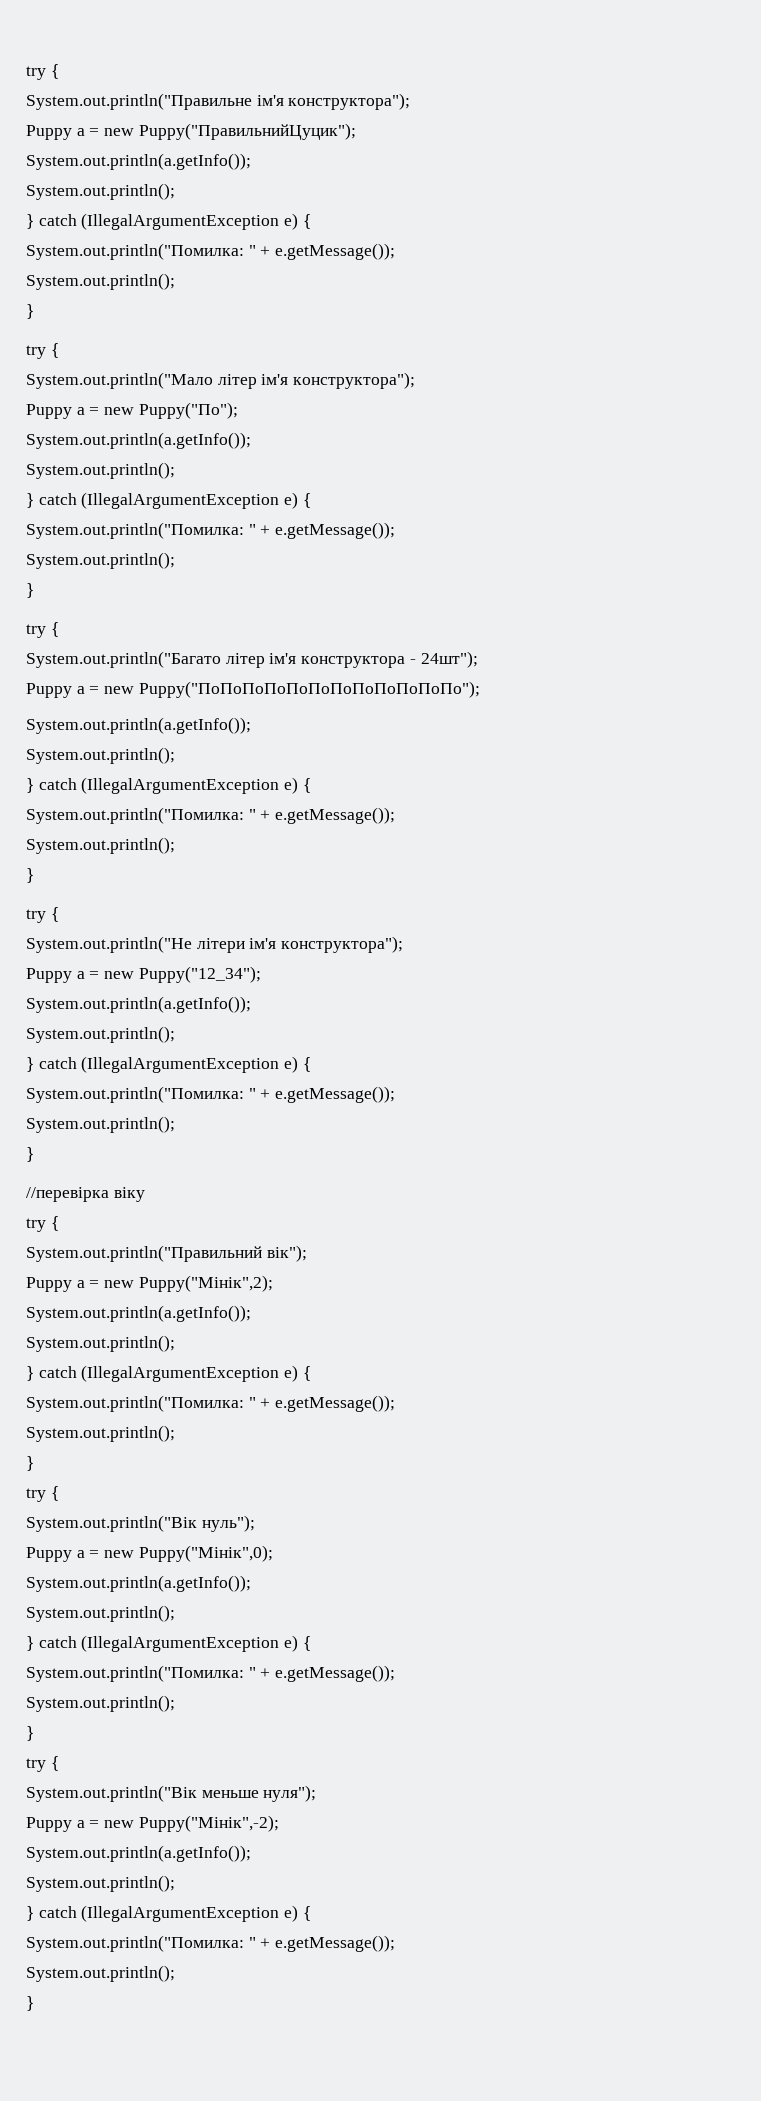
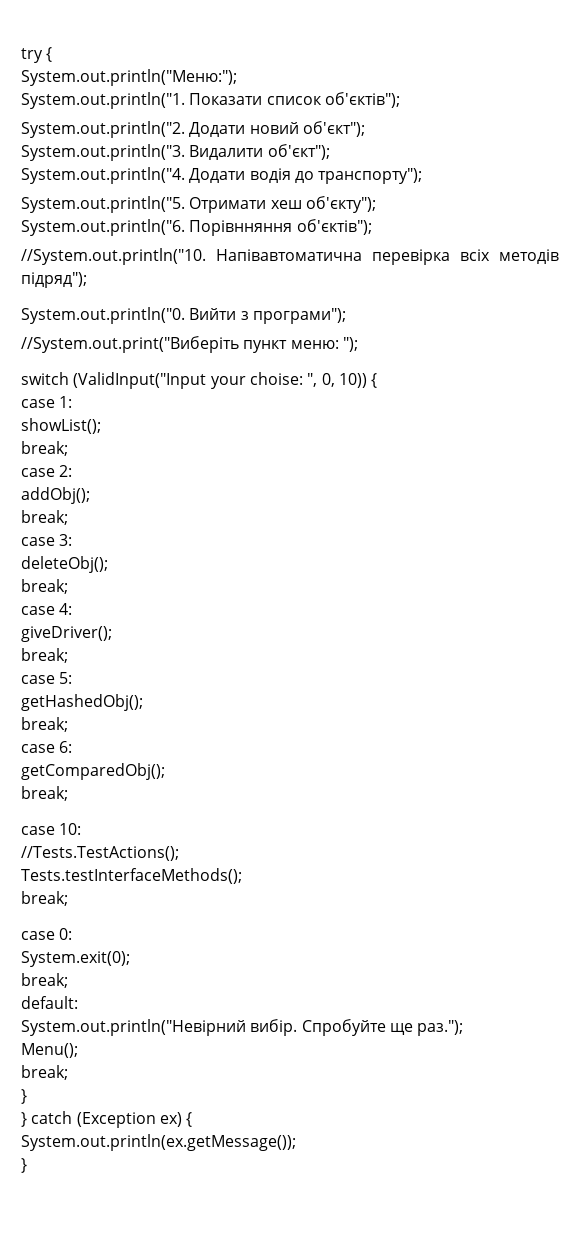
[26,64,59,80] [26,93,411,110] [26,123,356,140] [26,153,251,170] [26,183,175,200] [26,213,311,230] [26,243,396,260] [26,273,175,290] [26,304,34,319] [26,343,59,359] [26,372,416,389] [26,402,238,419] [26,432,251,449] [26,462,175,479] [26,492,311,509] [26,522,396,539] [26,552,175,569] [26,583,34,598] [26,622,59,638] [26,651,478,668] [26,681,480,698] [26,717,251,734] [26,747,175,764] [26,777,311,794] [26,807,396,824] [26,837,175,854] [26,868,34,883] [26,907,59,923] [26,936,404,953] [26,966,261,983] [26,996,251,1013] [26,1026,175,1043] [26,1056,311,1073] [26,1086,396,1103] [26,1116,175,1133] [26,1147,34,1162] [26,1187,145,1202] [26,1216,59,1232] [26,1245,307,1262] [26,1275,273,1292] [26,1305,251,1322] [26,1335,175,1352] [26,1365,311,1382] [26,1395,396,1412] [26,1425,175,1442] [26,1456,34,1471] [26,1486,59,1502] [26,1515,255,1532] [26,1545,273,1562] [26,1575,251,1592] [26,1605,175,1622] [26,1635,311,1652] [26,1665,396,1682] [26,1695,175,1712] [26,1726,34,1741] [26,1756,59,1772] [26,1785,317,1802] [26,1815,279,1832] [26,1845,251,1862] [26,1875,175,1892] [26,1905,311,1922] [26,1935,396,1952] [26,1965,175,1982] try { // System.out.println("Правильне ім'я конструктора"); // Puppy a = new Puppy("ПравильнийЦуцик"); // System.out.println(a.getInfo()); // System.out.println(); // } catch (IllegalArgumentException e) { // System.out.println("Помилка: " + e.getMessage()); // System.out.println(); // } // try { // System.out.println("Мало літер ім'я конструктора"); // Puppy a = new Puppy("По"); // System.out.println(a.getInfo()); // System.out.println(); // } catch (IllegalArgumentException e) { // System.out.println("Помилка: " + e.getMessage()); // System.out.println(); // } // try { // System.out.println("Багато літер ім'я конструктора - 24шт"); // Puppy a = new Puppy("ПоПоПоПоПоПоПоПоПоПоПоПо"); // System.out.println(a.getInfo()); // System.out.println(); // } catch (IllegalArgumentException e) { // System.out.println("Помилка: " + e.getMessage()); // System.out.println(); // } // try { // System.out.println("Не літери ім'я конструктора"); // Puppy a = new Puppy("12_34"); // System.out.println(a.getInfo()); // System.out.println(); // } catch (IllegalArgumentException e) { // System.out.println("Помилка: " + e.getMessage()); // System.out.println(); // } // //перевірка віку // try { // System.out.println("Правильний вік"); // Puppy a = new Puppy("Мінік",2); // System.out.println(a.getInfo()); // System.out.println(); // } catch (IllegalArgumentException e) { // System.out.println("Помилка: " + e.getMessage()); // System.out.println(); // } // try { // System.out.println("Вік нуль"); // Puppy a = new Puppy("Мінік",0); // System.out.println(a.getInfo()); // System.out.println(); // } catch (IllegalArgumentException e) { // System.out.println("Помилка: " + e.getMessage()); // System.out.println(); // } // try { // System.out.println("Вік меньше нуля"); // Puppy a = new Puppy("Мінік",-2); // System.out.println(a.getInfo()); // System.out.println(); // } catch (IllegalArgumentException e) { // System.out.println("Помилка: " + e.getMessage()); // System.out.println(); -> [21,47,53,63] [21,69,237,86] [21,92,400,109] [21,121,365,138] [21,144,330,161] [21,167,423,184] [21,196,376,213] [21,219,372,236] [21,248,559,265] [21,272,87,288] [21,307,346,324] [21,336,358,353] [21,372,378,389] [21,396,73,408] [21,418,101,434] [21,441,68,456] [21,465,73,477] [21,487,90,504] [21,510,68,525] [21,534,73,546] [21,556,108,573] [21,579,68,594] [21,603,73,615] [21,626,112,642] [21,648,68,663] [21,672,73,684] [21,694,143,711] [21,717,68,732] [21,741,73,753] [21,763,165,780] [21,786,68,801] [21,823,82,835] [21,846,179,861] [21,868,242,884] [21,891,68,906] [21,928,73,940] [21,951,130,967] [21,973,68,988] [21,996,78,1009] [21,1019,464,1036] [21,1043,78,1058] [21,1065,68,1080] [21,1089,27,1104] [21,1111,193,1128] [21,1134,296,1151] try { // System.out.println("Меню:"); // System.out.println("1. Показати список об'єктів"); // System.out.println("2. Додати новий об'єкт"); // System.out.println("3. Видалити об'єкт"); // System.out.println("4. Додати водія до транспорту"); // System.out.println("5. Отримати хеш об'єкту"); // System.out.println("6. Порівнняння об'єктів"); // //System.out.println("10. Напівавтоматична перевірка всіх методів підряд"); // System.out.println("0. Вийти з програми"); // //System.out.print("Виберіть пункт меню: "); // switch (ValidInput("Input your choise: ", 0, 10)) { // case 1: // showList(); // break; // case 2: // addObj(); // break; // case 3: // deleteObj(); // break; // case 4: // giveDriver(); // break; // case 5: // getHashedObj(); // break; // case 6: // getComparedObj(); // break; // case 10: // //Tests.TestActions(); // Tests.testInterfaceMethods(); // break; // case 0: // System.exit(0); // break; // default: // System.out.println("Невірний вибір. Спробуйте ще раз."); // Menu(); // break; // } // } catch (Exception ex) { // System.out.println(ex.getMessage());

